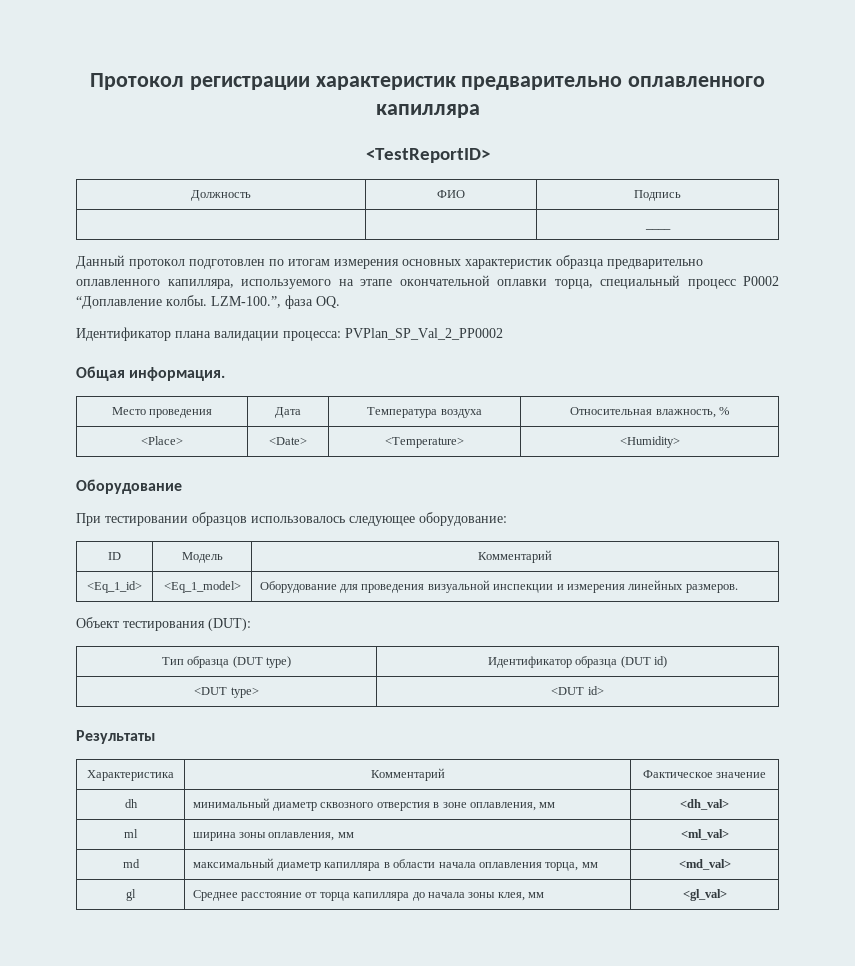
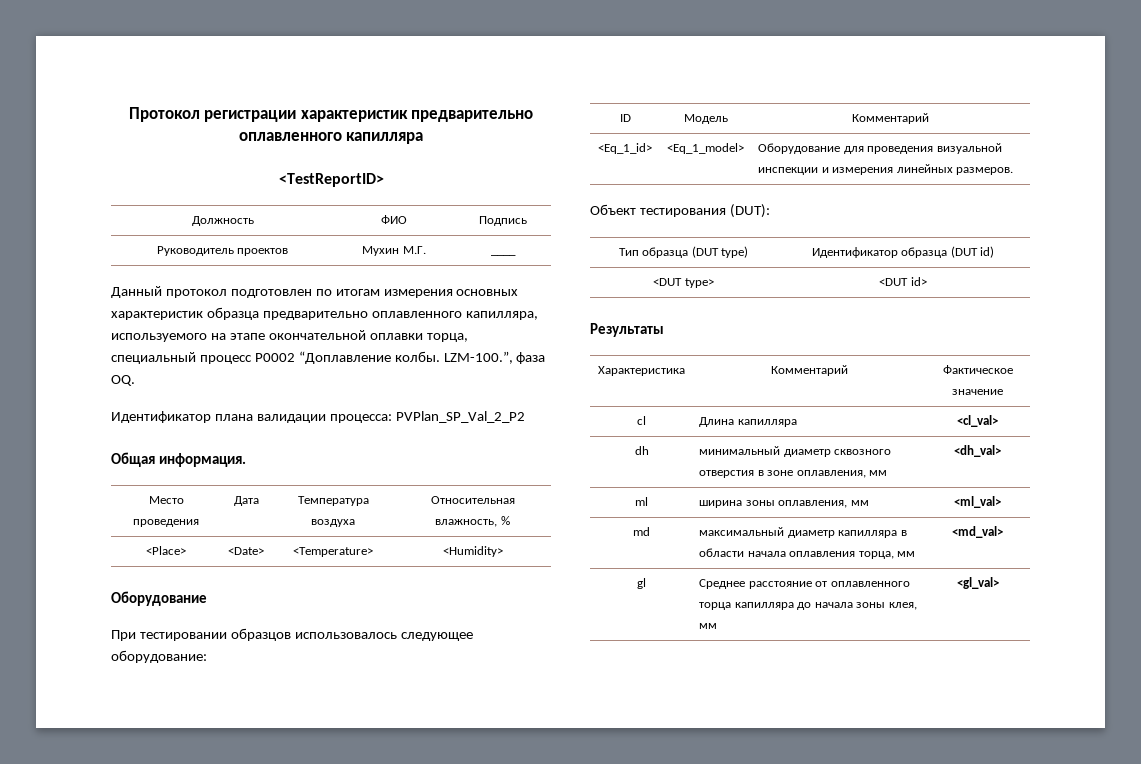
(681, 195) | -> [156,246,289,256] [362,246,426,256] Руководитель проектов | Мухин М.Г.
[345,328,503,340] PVPlan_SP_Val_2_PP0002 -> [395,411,525,423] PVPlan_SP_Val_2_P2
(767, 775) none -> [637,416,646,425] [699,417,797,427] [957,415,998,427] // cl | Длина капилляра | <cl_val>
(318, 895) none -> [830,581,910,587] оплавленного

